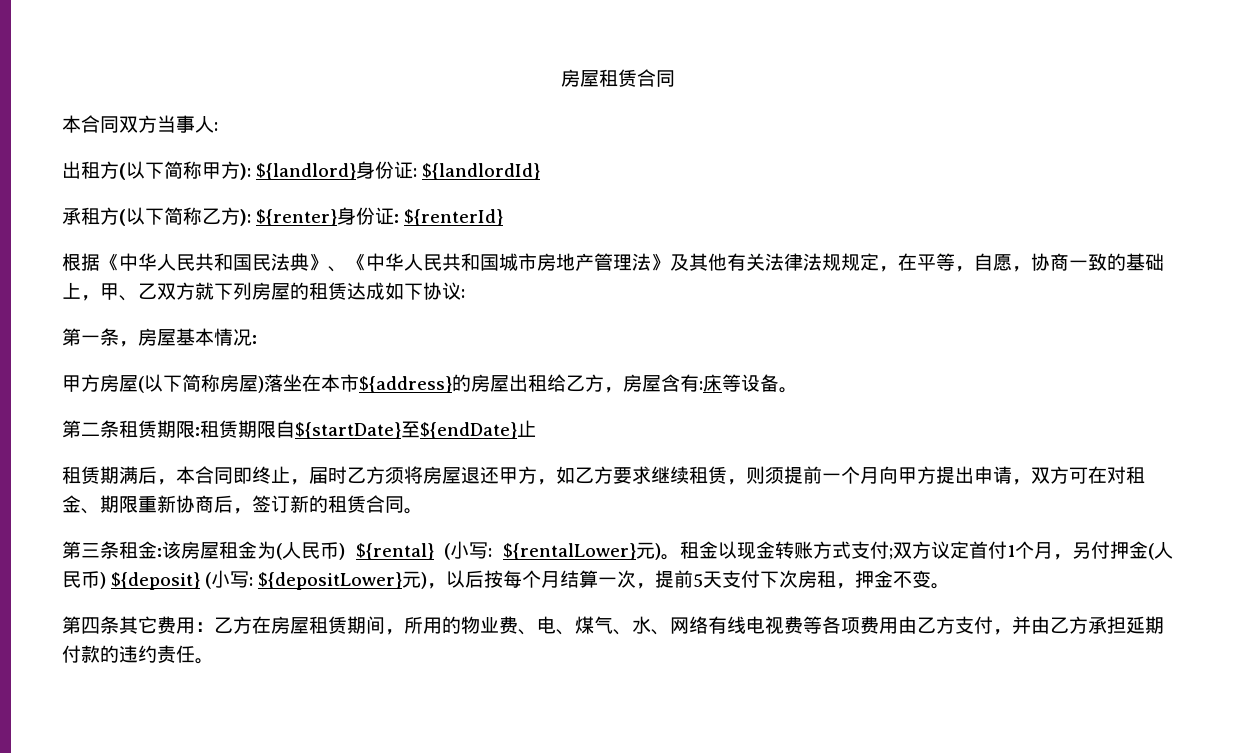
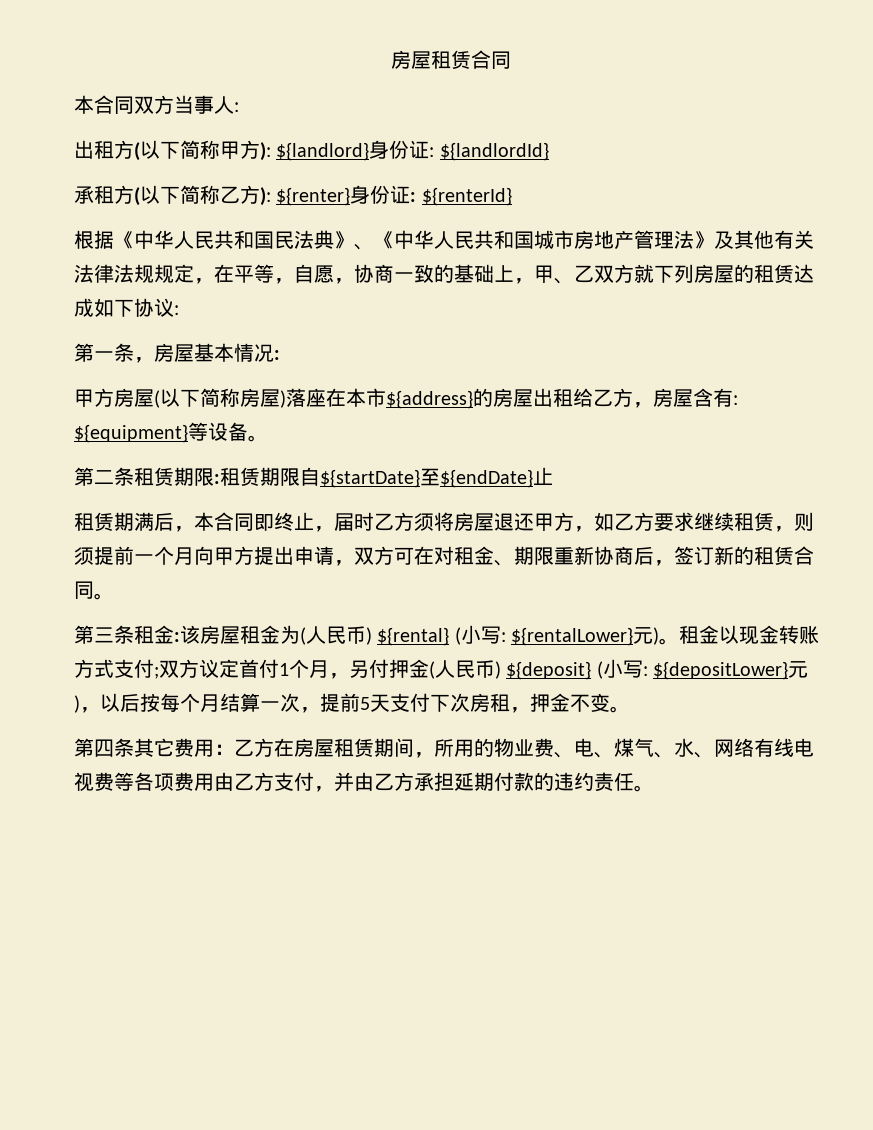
[283,374,302,392] 坐 -> [306,388,326,407] 座
[703,374,722,392] 床 -> [74,424,188,443] ${equipment}

